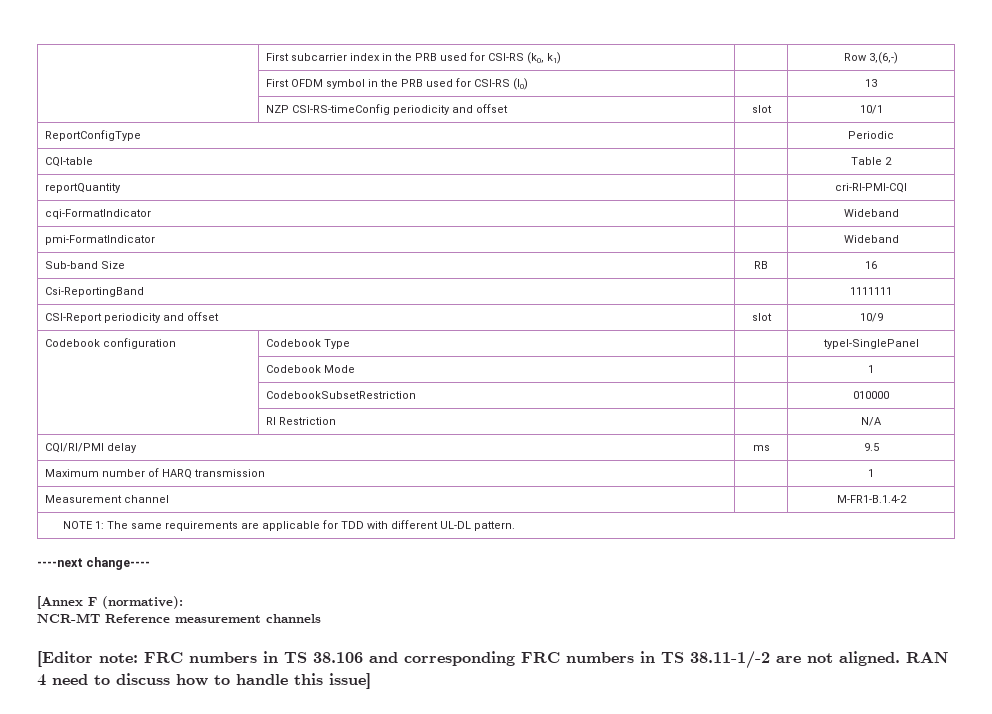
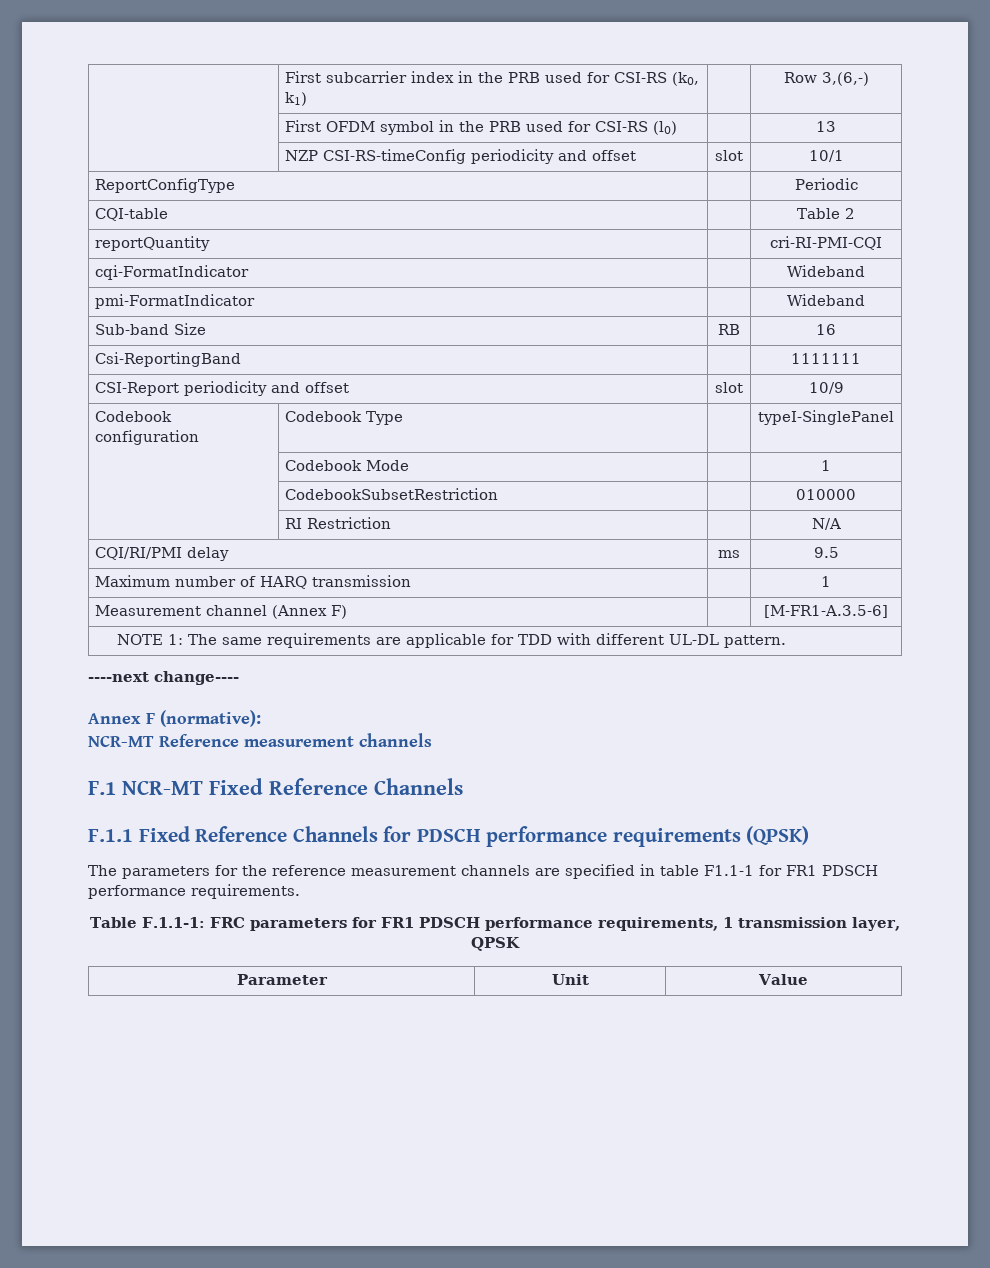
[836,495,907,503] | | M-FR1-B.1.4-2 -> [271,605,347,619] [764,605,888,618] (Annex F) | | [M-FR1-A.3.5-6]
[37,596,83,609] [Annex -> [88,713,141,724] Annex
[37,651,948,669] [37,673,371,689] [Editor note: FRC numbers in TS 38.106 and corresponding FRC numbers in TS 38.11-1/-2 are not aligned. RAN 4 need to discuss how to handle this issue] -> [88,778,463,795] [88,826,810,847] [88,864,878,879] [88,884,300,899] [90,917,900,931] [471,937,520,951] [236,974,328,985] [551,974,589,985] [758,974,809,985] F.1 NCR-MT Fixed Reference Channels // F.1.1 Fixed Reference Channels for PDSCH performance requirements (QPSK) // The parameters for the reference measurement channels are specified in table F1.1-1 for FR1 PDSCH performance requirements. // Table F.1.1-1: FRC parameters for FR1 PDSCH performance requirements, 1 transmission layer, QPSK // Parameter | Unit | Value

